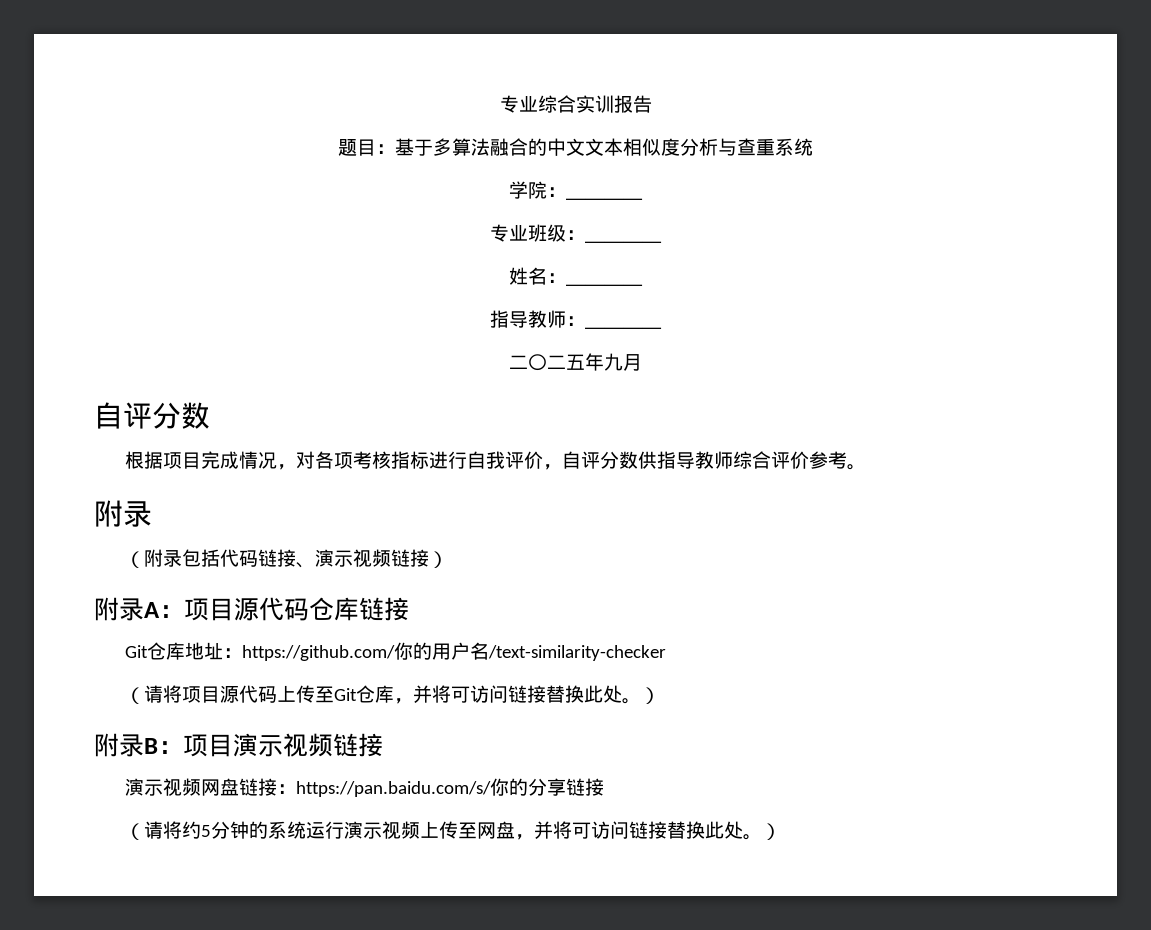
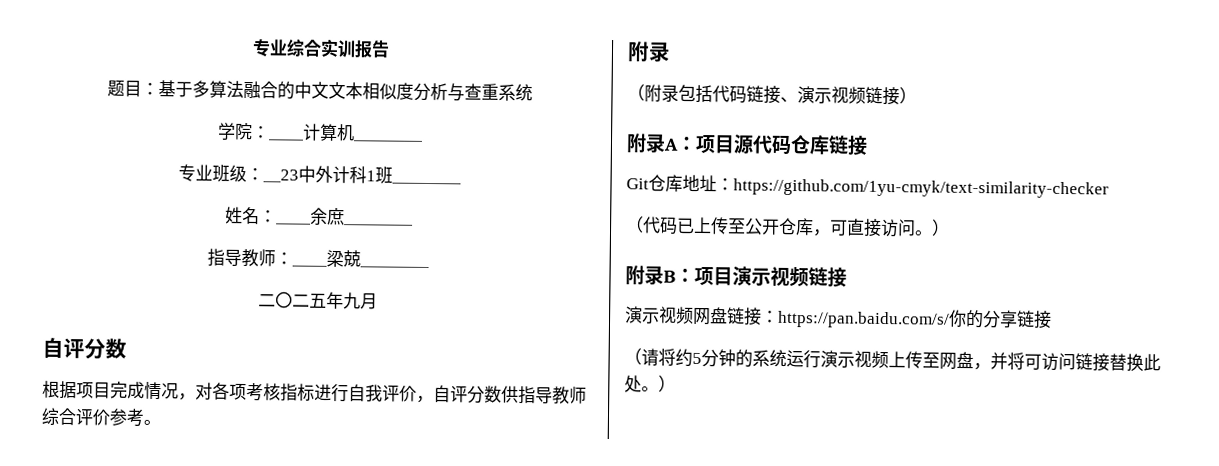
(605, 198) none -> [301,123,389,142] 计算机＿＿
(605, 241) none -> [279,165,410,184] 23中外计科1班＿
(605, 284) none -> [310,207,379,226] 余庶＿＿
(624, 327) none -> [326,249,395,268] 梁兢＿＿
[242,642,667,661] [125,685,623,704] https://github.com/你的用户名/text-similarity-checker // （请将项目源代码上传至Git仓库，并将可访问链接替换此处 -> [733,178,1109,199] [625,216,916,238] https://github.com/1yu-cmyk/text-similarity-checker // （代码已上传至公开仓库，可直接访问

